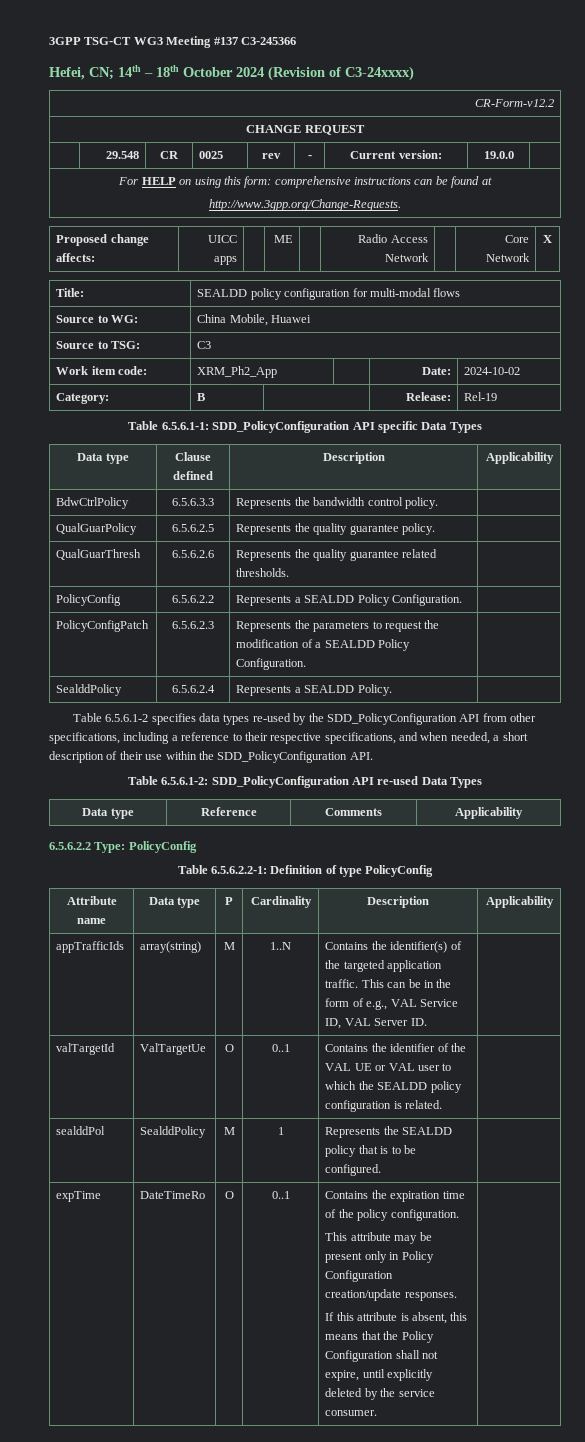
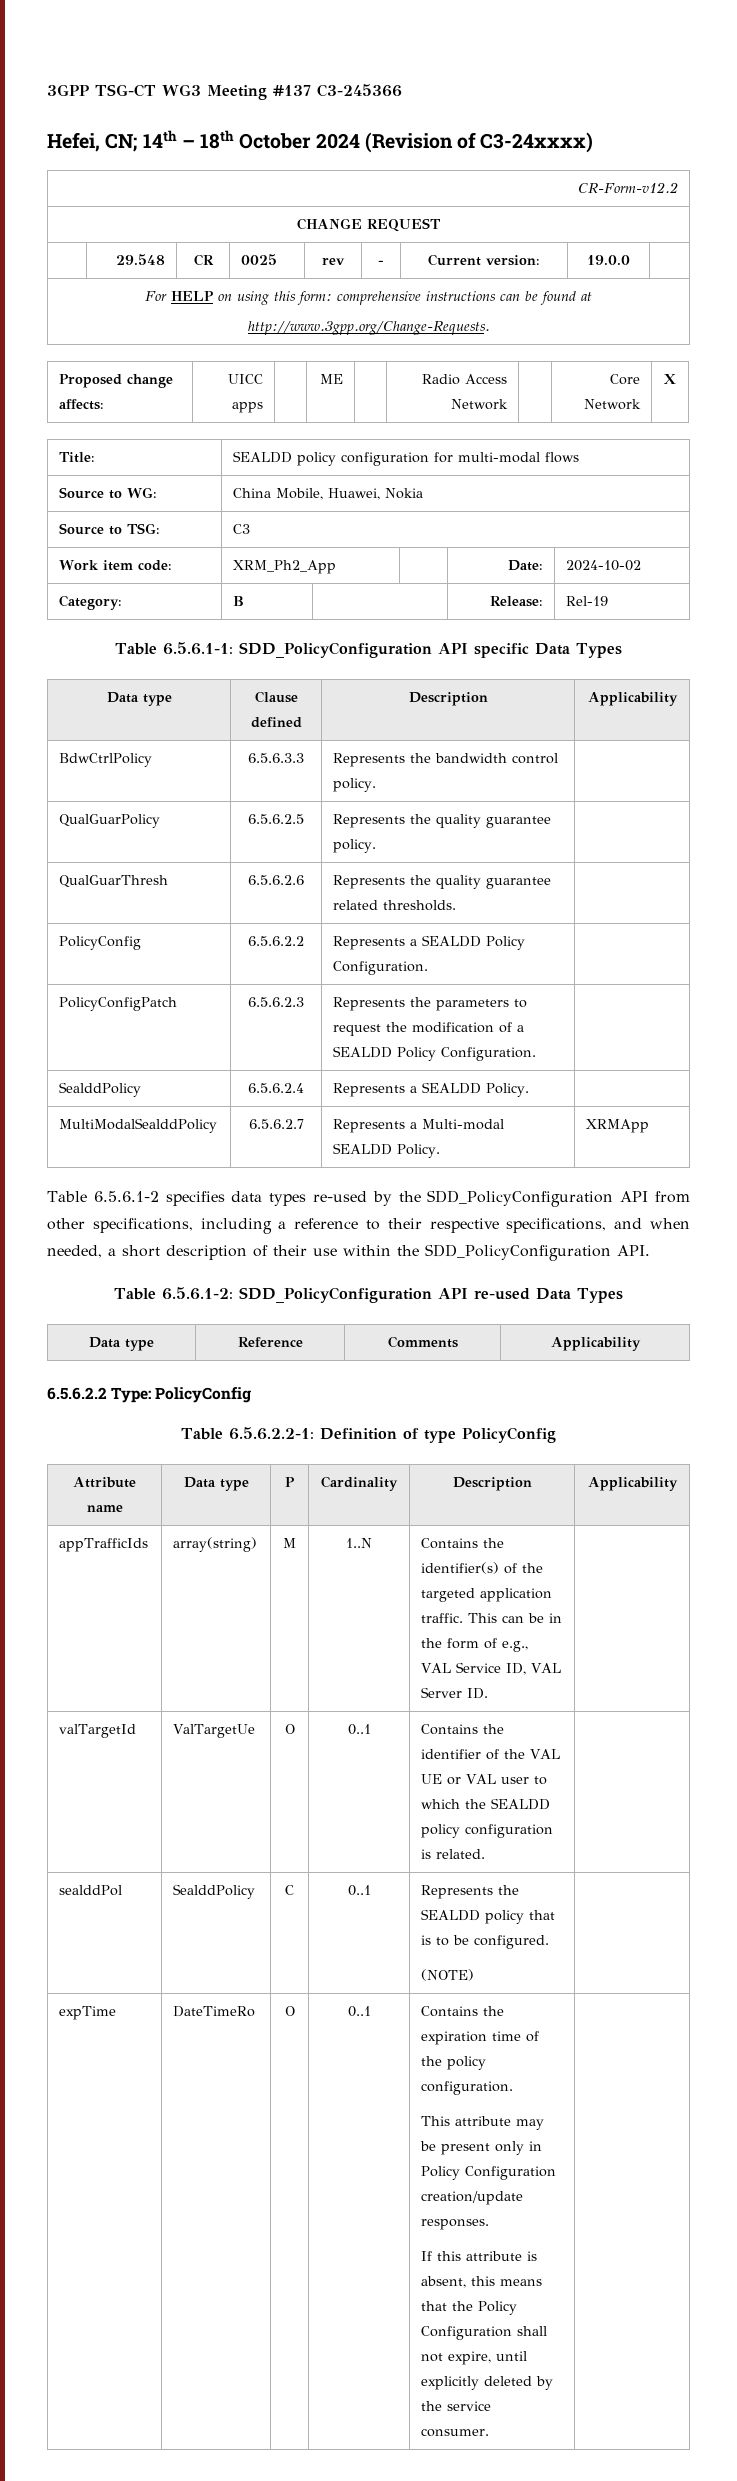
[271,315,312,323] Huawei -> [328,488,424,500] Huawei, Nokia
(392, 690) none -> [59,1118,218,1133] [248,1119,304,1129] [333,1119,505,1133] [333,1143,441,1158] [586,1119,650,1133] // MultiModalSealddPolicy | 6.5.6.2.7 | Represents a Multi-modal SEALDD Policy. | XRMApp
[223,1127,235,1135] [277,1127,284,1135] M | 1 -> [285,1885,294,1895] [347,1885,371,1896] C | 0..1
(382, 1170) none -> [421,1969,475,1981] // (NOTE)

